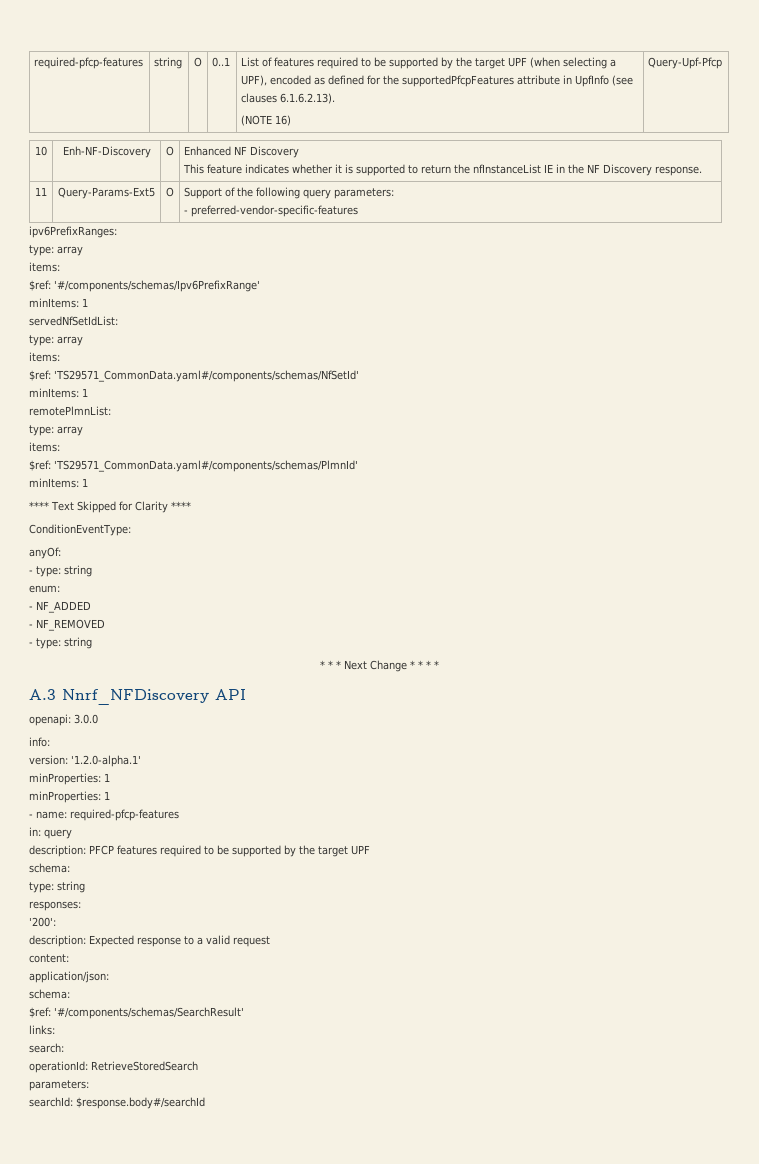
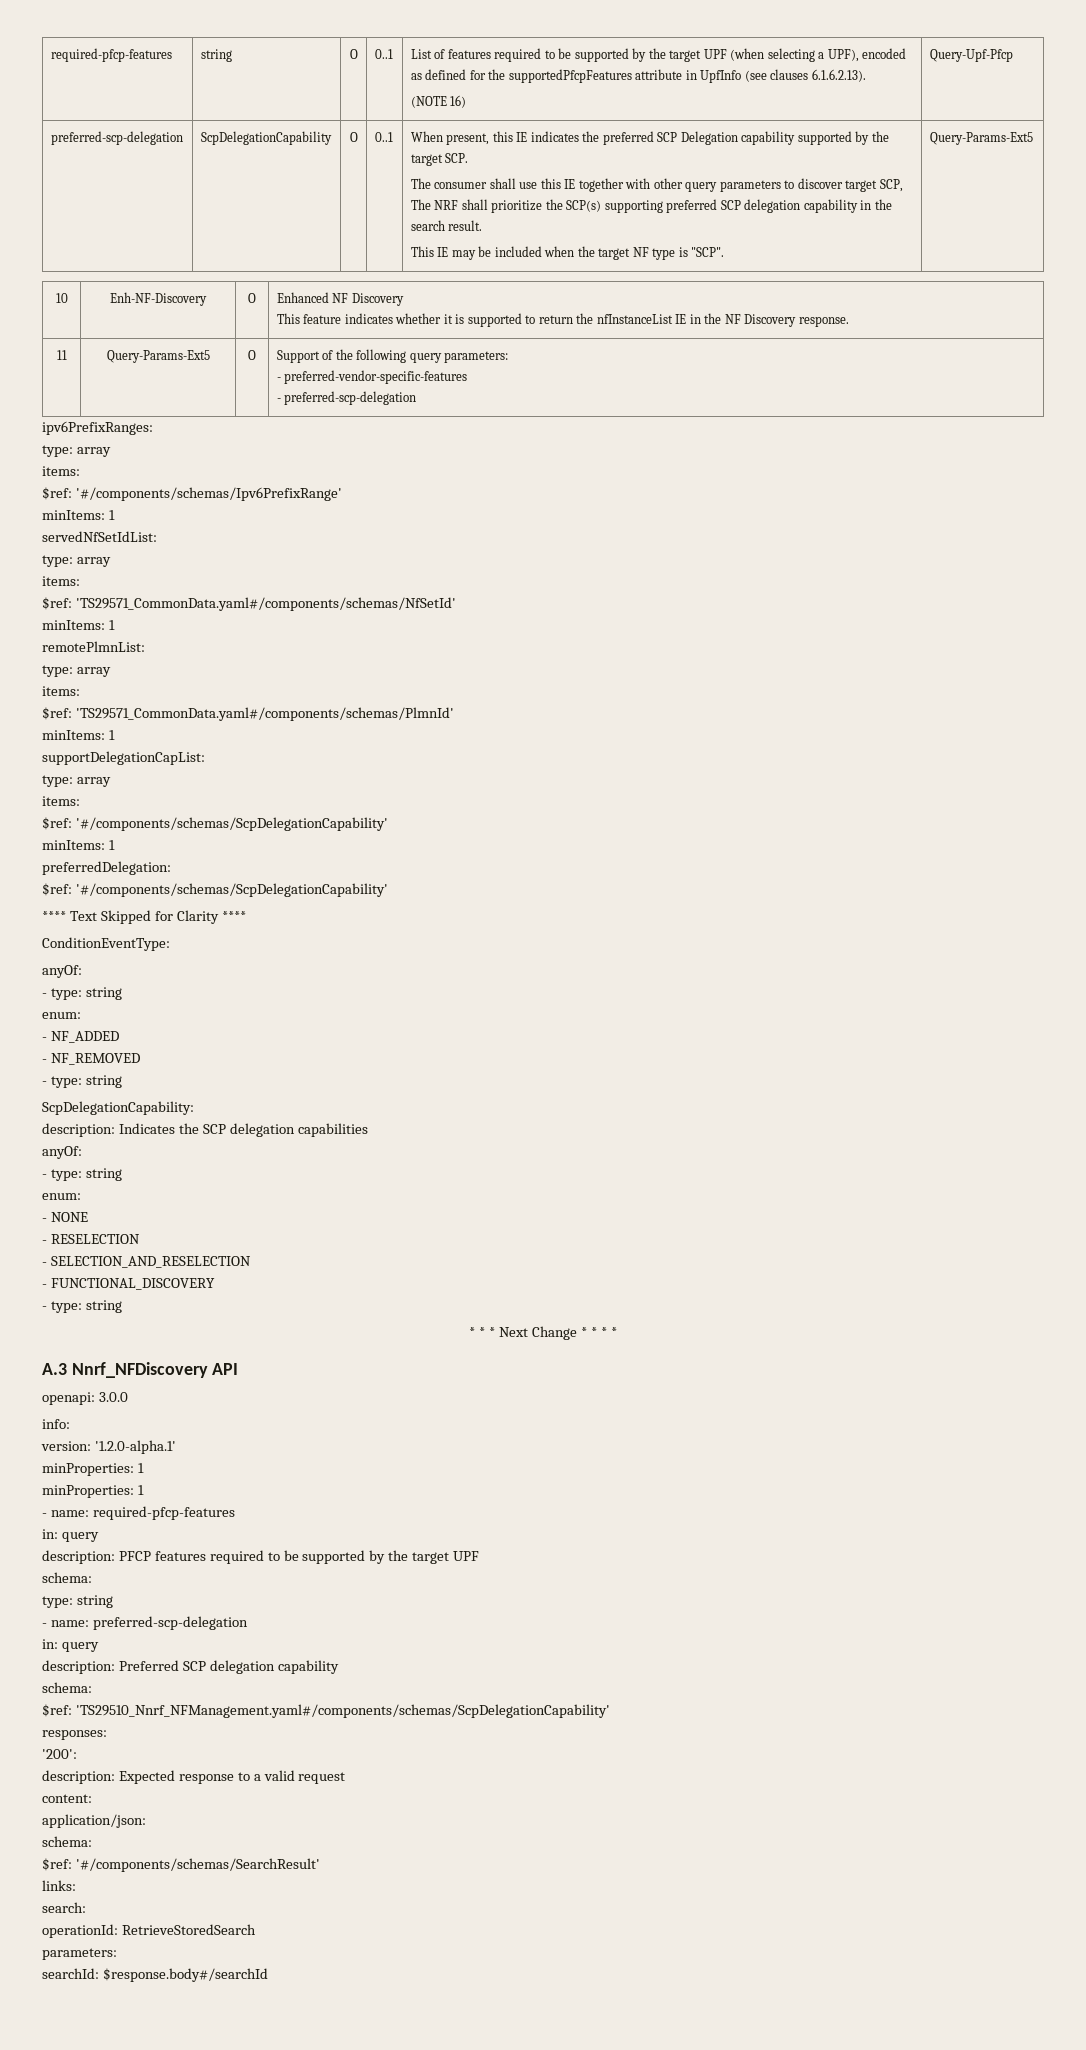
(723, 63) none -> [50,131,183,145] [200,131,332,145] [349,132,358,142] [374,132,393,142] [410,131,889,145] [410,153,469,166] [410,178,903,192] [410,199,892,213] [410,220,483,231] [410,246,725,260] [929,132,1033,145] // preferred-scp-delegation | ScpDelegationCapability | O | 0..1 | When present, this IE indicates the preferred SCP Delegation capability supported by the target SCP. // The consumer shall use this IE together with other query parameters to discover target SCP, The NRF shall prioritize the SCP(s) supporting preferred SCP delegation capability in the search result. // This IE may be included when the target NF type is "SCP". | Query-Params-Ext5
(359, 211) none -> [276,391,417,405] // - preferred-scp-delegation
(88, 482) none -> [42,751,205,765] [42,775,111,787] [42,796,80,806] [42,817,388,831] [42,840,115,850] [42,861,171,875] [42,883,388,897] // supportDelegationCapList: // type: array // items: // $ref: '#/components/schemas/ScpDelegationCapability' // minItems: 1 // preferredDelegation: // $ref: '#/components/schemas/ScpDelegationCapability'
(92, 643) none -> [42,1101,194,1115] [42,1123,368,1137] [42,1146,82,1159] [42,1168,122,1181] [42,1193,81,1200] [42,1212,88,1222] [42,1234,140,1244] [42,1256,251,1268] [42,1278,215,1290] [42,1300,122,1313] // ScpDelegationCapability: // description: Indicates the SCP delegation capabilities // anyOf: // - type: string // enum: // - NONE // - RESELECTION // - SELECTION_AND_RESELECTION // - FUNCTIONAL_DISCOVERY // - type: string
(85, 887) none -> [42,1616,248,1630] [42,1639,99,1652] [42,1660,339,1674] [42,1682,92,1693] [42,1704,610,1718] // - name: preferred-scp-delegation // in: query // description: Preferred SCP delegation capability // schema: // $ref: 'TS29510_Nnrf_NFManagement.yaml#/components/schemas/ScpDelegationCapability'

